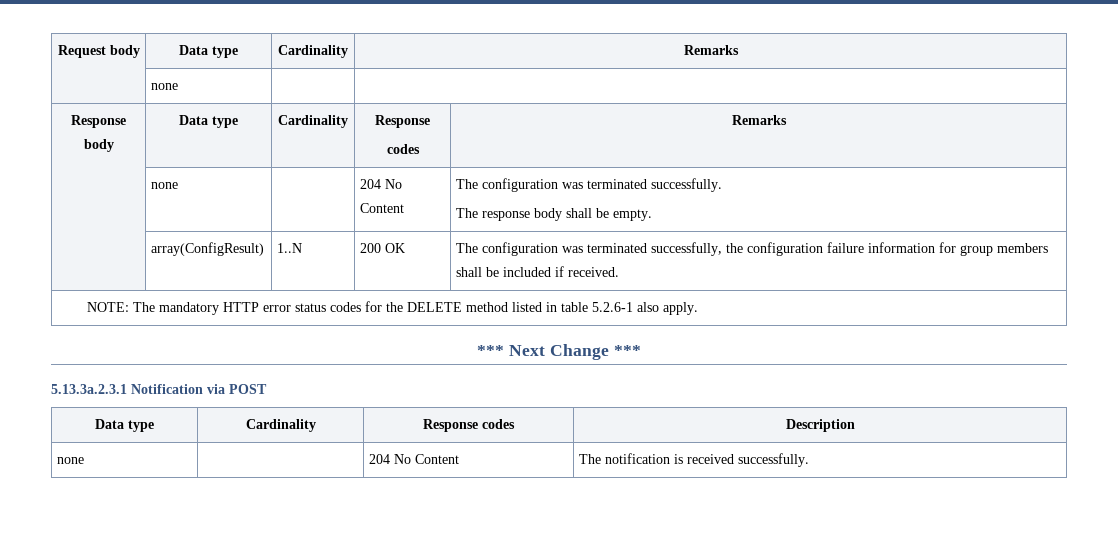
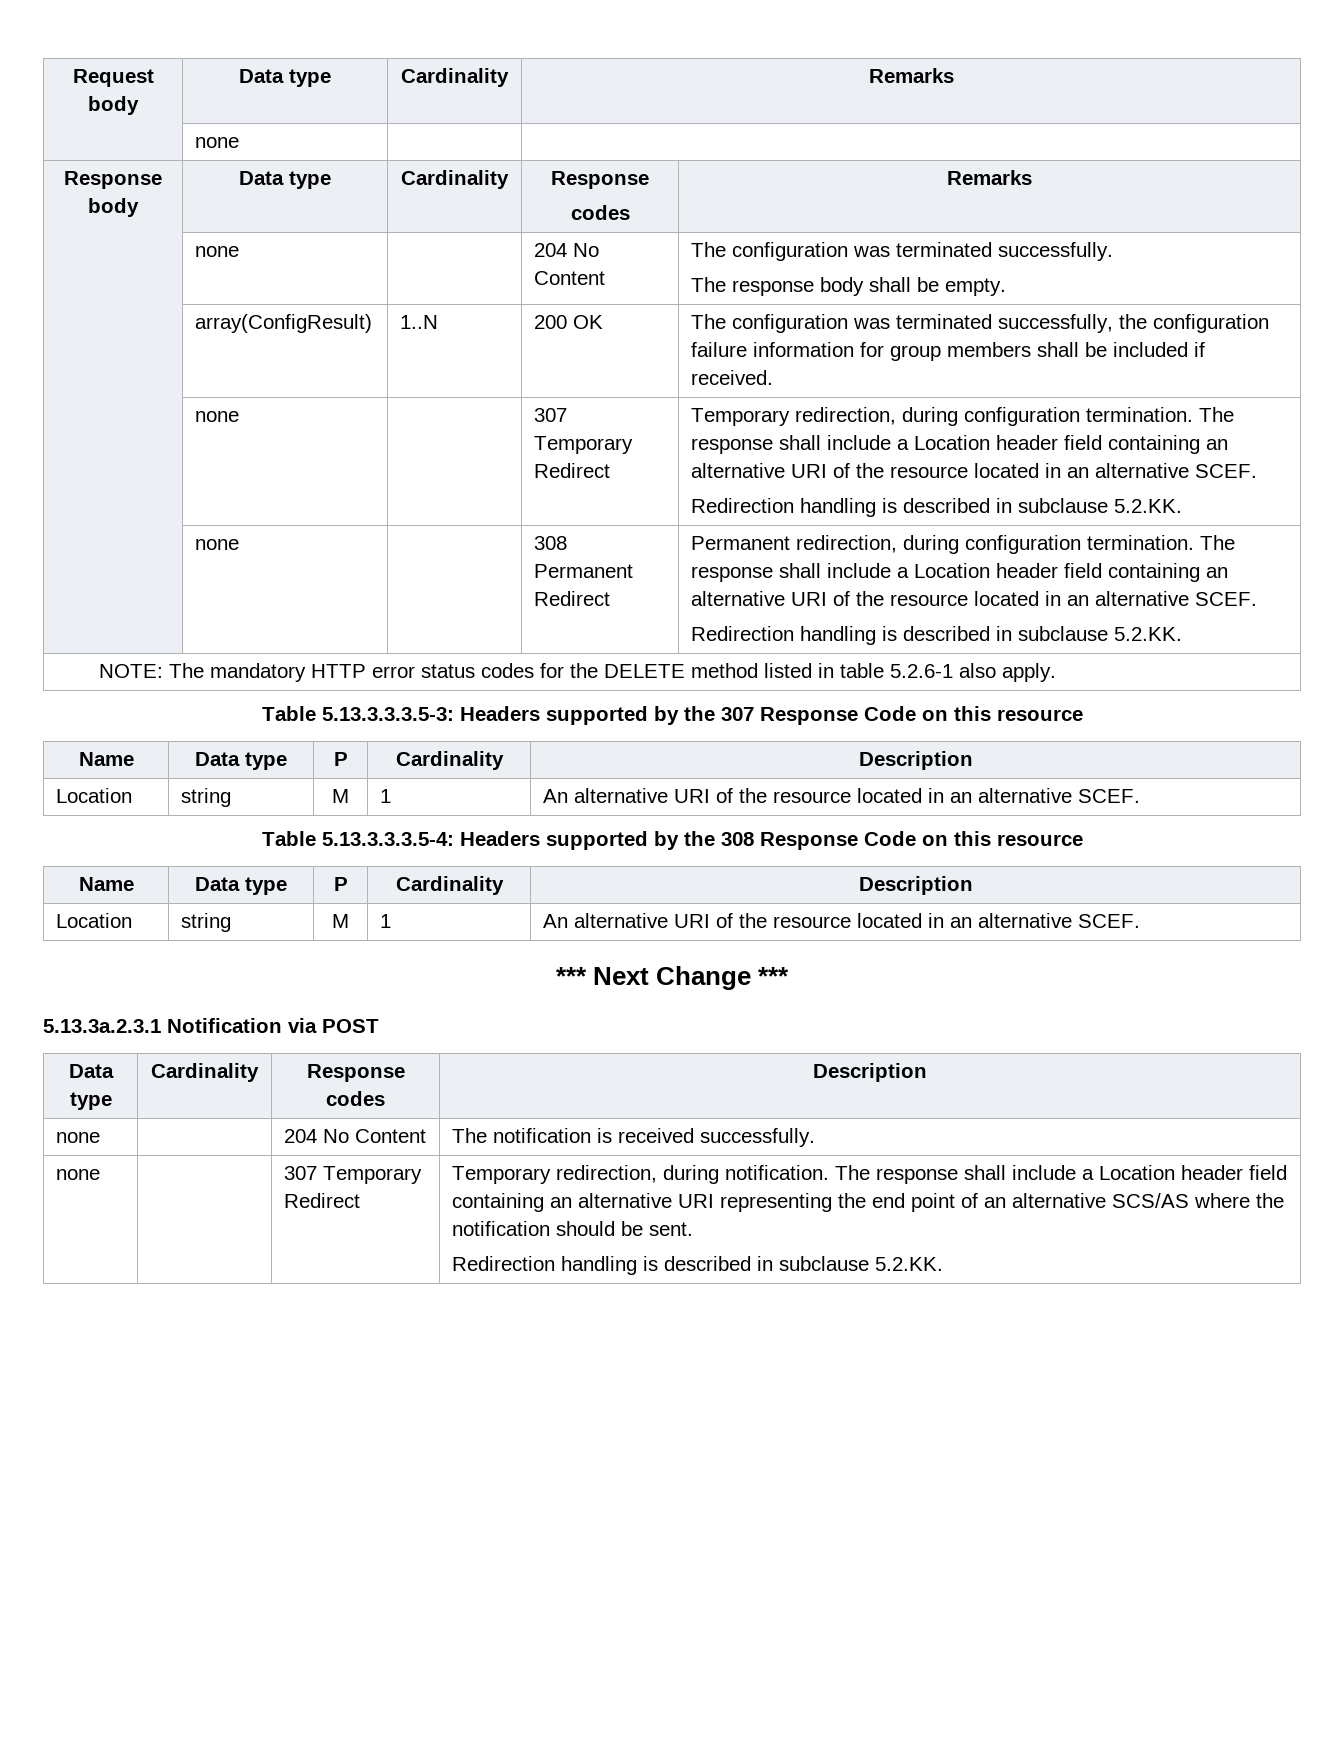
(620, 272) none -> [195,411,240,422] [534,408,568,422] [534,436,634,454] [534,463,611,478] [691,407,1235,426] [691,435,1229,454] [691,463,1258,478] [691,498,1183,517] [195,539,240,550] [534,536,568,550] [534,564,634,578] [534,591,611,606] [691,535,1236,554] [691,563,1229,582] [691,591,1258,606] [691,626,1183,645] // | none | | 307 Temporary Redirect | Temporary redirection, during configuration termination. The response shall include a Location header field containing an alternative URI of the resource located in an alternative SCEF. // Redirection handling is described in subclause 5.2.KK. // | none | | 308 Permanent Redirect | Permanent redirection, during configuration termination. The response shall include a Location header field containing an alternative URI of the resource located in an alternative SCEF. // Redirection handling is described in subclause 5.2.KK.
(698, 308) none -> [261,706,1083,725] [78,752,134,766] [195,752,287,770] [333,752,348,766] [395,751,504,770] [858,751,973,770] [56,788,133,803] [181,788,232,807] [332,789,349,803] [380,789,392,803] [543,788,1141,803] [261,831,1083,850] [78,877,134,891] [195,877,287,895] [333,877,348,891] [395,876,504,895] [858,876,973,895] [56,913,133,928] [181,913,232,932] [332,914,349,928] [380,914,392,928] [543,913,1141,928] // Table 5.13.3.3.3.5-3: Headers supported by the 307 Response Code on this resource // Name | Data type | P | Cardinality | Description // Location | string | M | 1 | An alternative URI of the resource located in an alternative SCEF. // Table 5.13.3.3.3.5-4: Headers supported by the 308 Response Code on this resource // Name | Data type | P | Cardinality | Description // Location | string | M | 1 | An alternative URI of the resource located in an alternative SCEF.
(810, 460) none -> [56,1169,101,1180] [284,1166,423,1184] [284,1193,361,1208] [452,1165,1288,1184] [452,1193,1285,1212] [452,1221,694,1236] [452,1256,944,1275] // none | | 307 Temporary Redirect | Temporary redirection, during notification. The response shall include a Location header field containing an alternative URI representing the end point of an alternative SCS/AS where the notification should be sent. // Redirection handling is described in subclause 5.2.KK.

